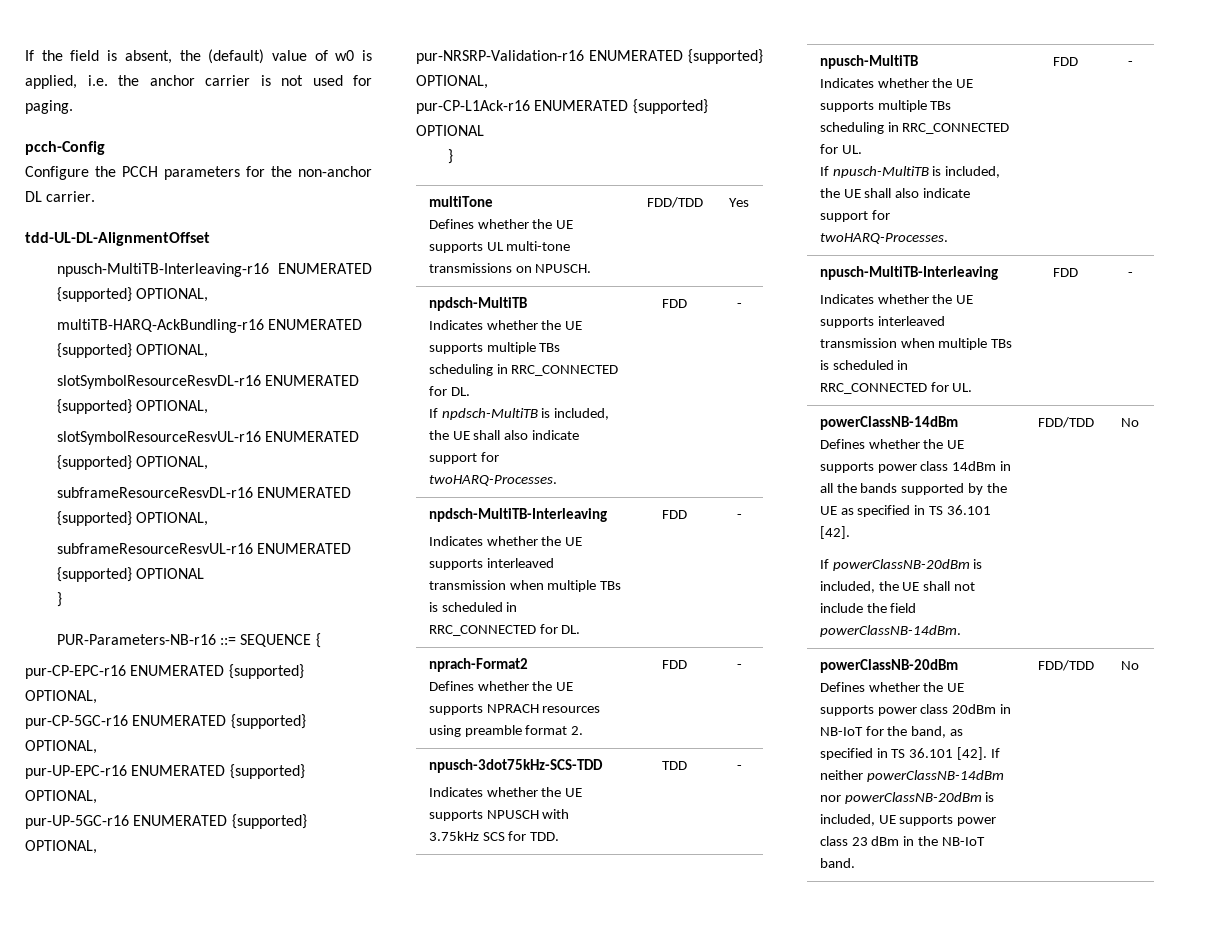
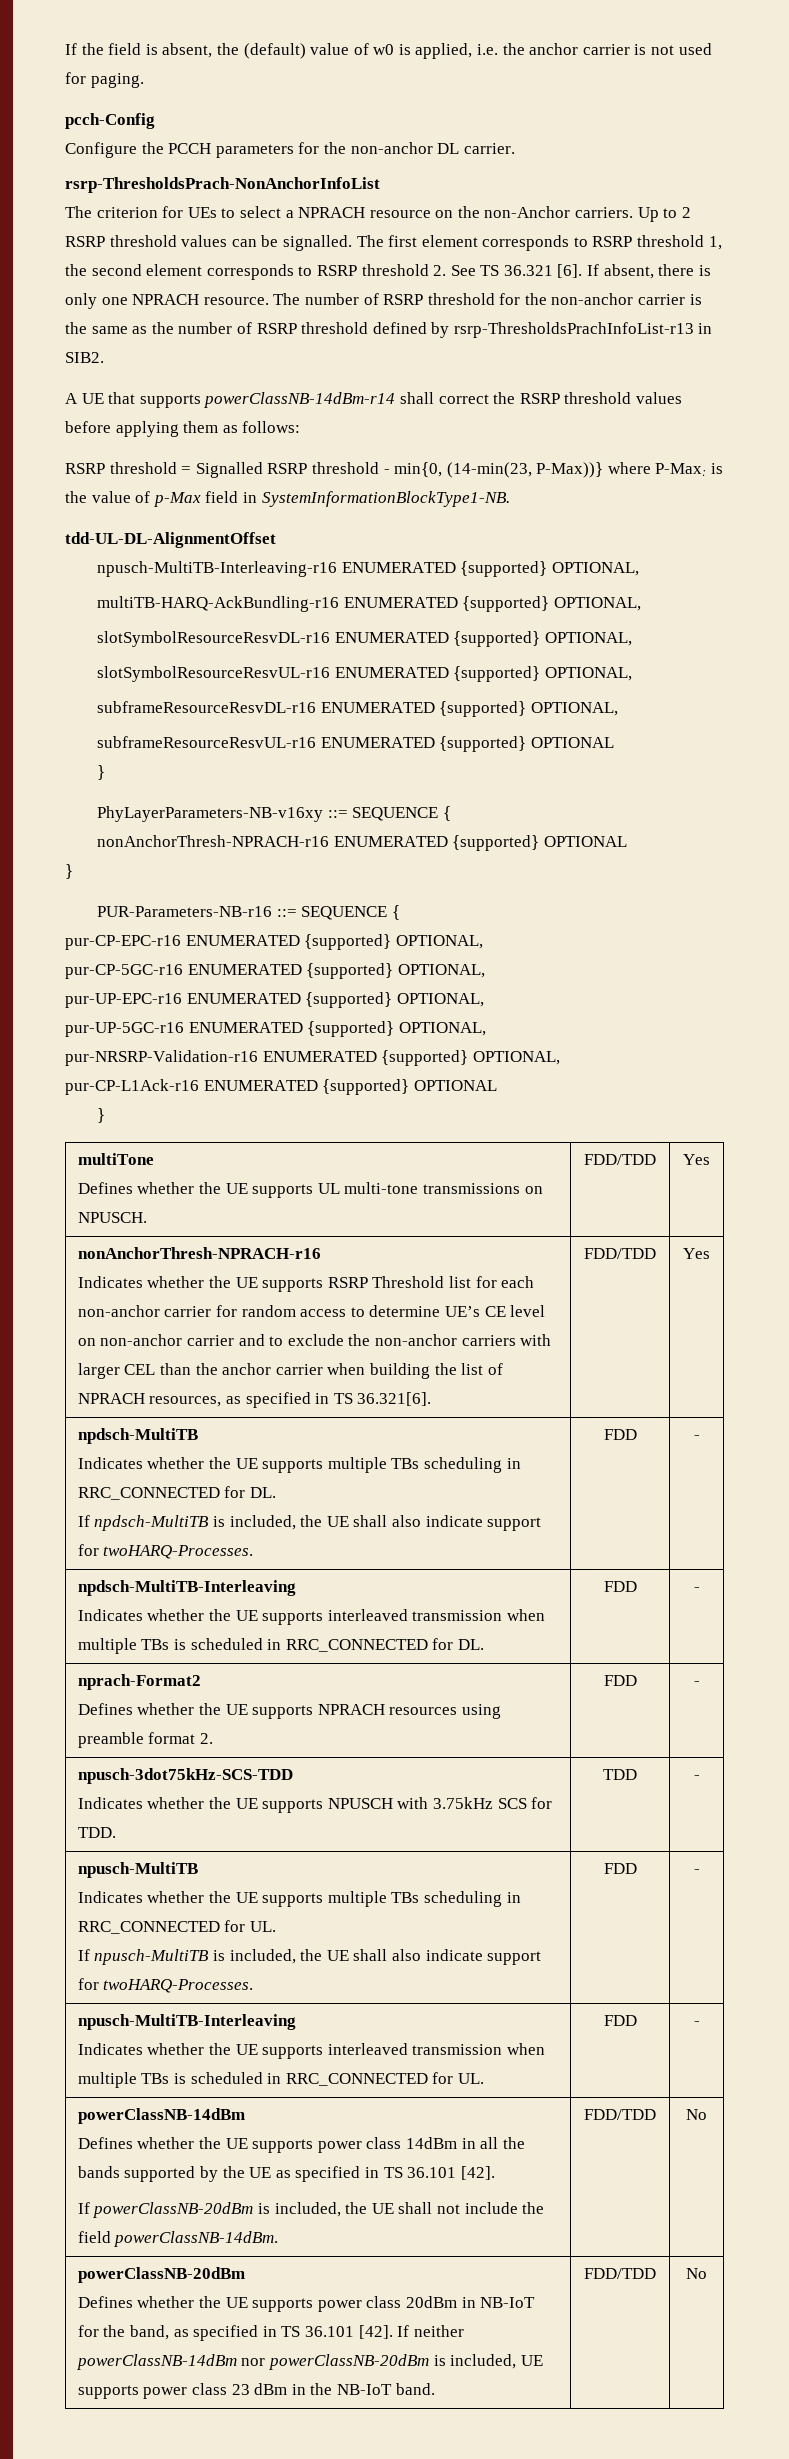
(96, 196) none -> [65,177,380,193] [65,206,691,222] [65,235,722,251] [65,264,711,280] [65,293,702,309] [65,322,713,338] [65,352,104,363] [65,392,682,408] [65,421,301,437] [65,462,724,478] [65,491,510,507] // rsrp-ThresholdsPrach-NonAnchorInfoList // The criterion for UEs to select a NPRACH resource on the non-Anchor carriers. Up to 2 RSRP threshold values can be signalled. The first element corresponds to RSRP threshold 1, the second element corresponds to RSRP threshold 2. See TS 36.321 [6]. If absent, there is only one NPRACH resource. The number of RSRP threshold for the non-anchor carrier is the same as the number of RSRP threshold defined by rsrp-ThresholdsPrachInfoList-r13 in SIB2. // A UE that supports powerClassNB-14dBm-r14 shall correct the RSRP threshold values before applying them as follows: // RSRP threshold = Signalled RSRP threshold - min{0, (14-min(23, P-Max))} where P-Max: is the value of p-Max field in SystemInformationBlockType1-NB.
(62, 599) none -> [96,806,451,822] [96,835,627,851] [65,864,73,879] // PhyLayerParameters-NB-v16xy ::= SEQUENCE { // nonAnchorThresh-NPRACH-r16 ENUMERATED {supported} OPTIONAL // }
(749, 202) none -> [77,1247,321,1259] [77,1276,535,1292] [77,1305,546,1317] [77,1334,552,1346] [77,1363,503,1379] [77,1392,432,1408] [584,1248,656,1259] [683,1248,710,1259] // nonAnchorThresh-NPRACH-r16 // Indicates whether the UE supports RSRP Threshold list for each non-anchor carrier for random access to determine UE’s CE level on non-anchor carrier and to exclude the non-anchor carriers with larger CEL than the anchor carrier when building the list of NPRACH resources, as specified in TS 36.321[6]. | FDD/TDD | Yes

